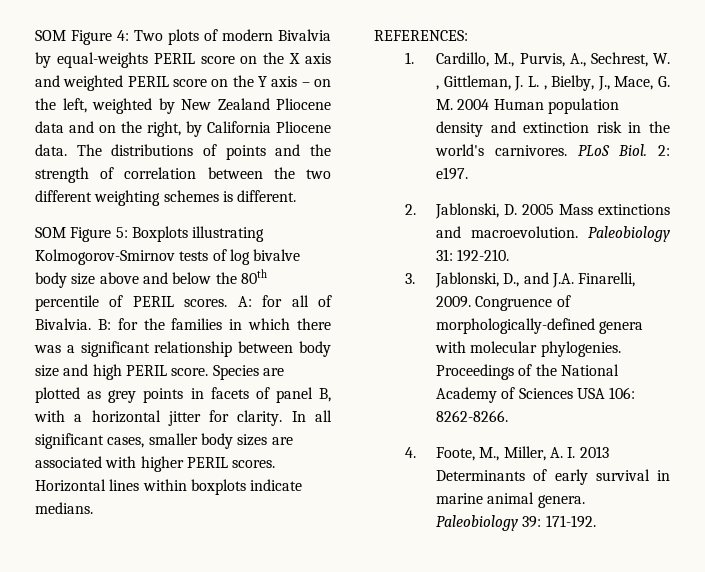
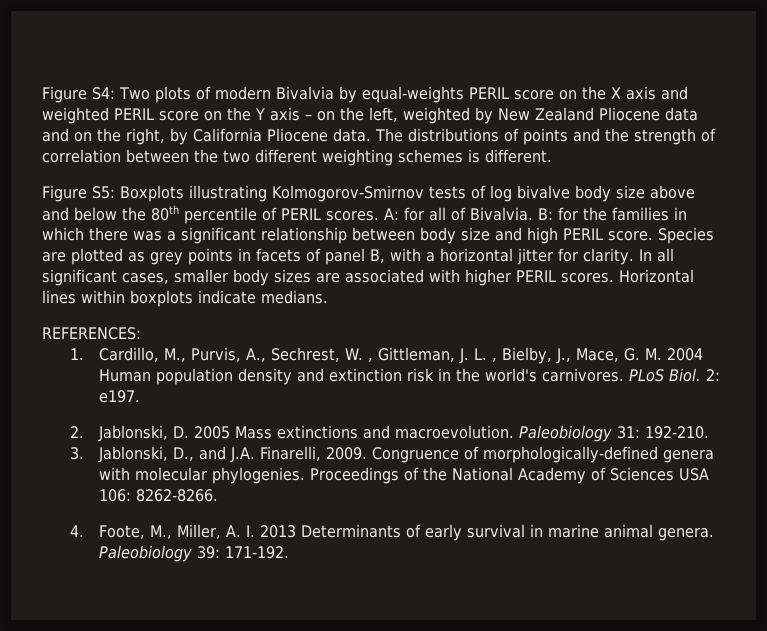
[35,30,129,45] SOM Figure 4: -> [42,86,115,103] Figure S4:
[35,227,128,242] SOM Figure 5: -> [42,185,115,202] Figure S5:

